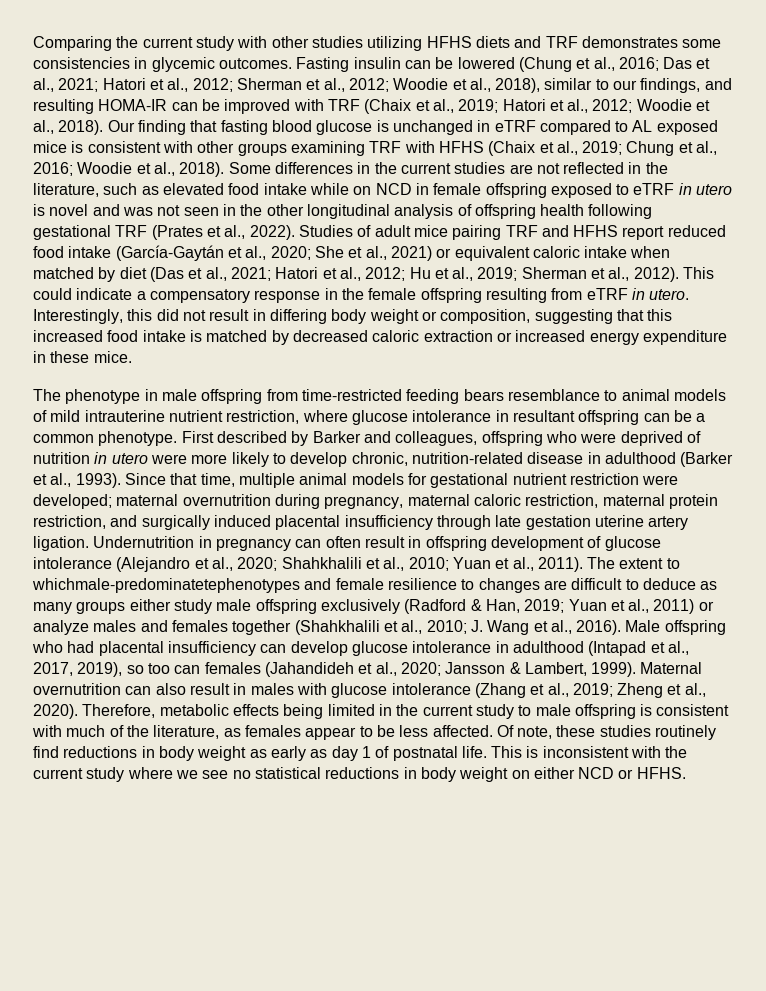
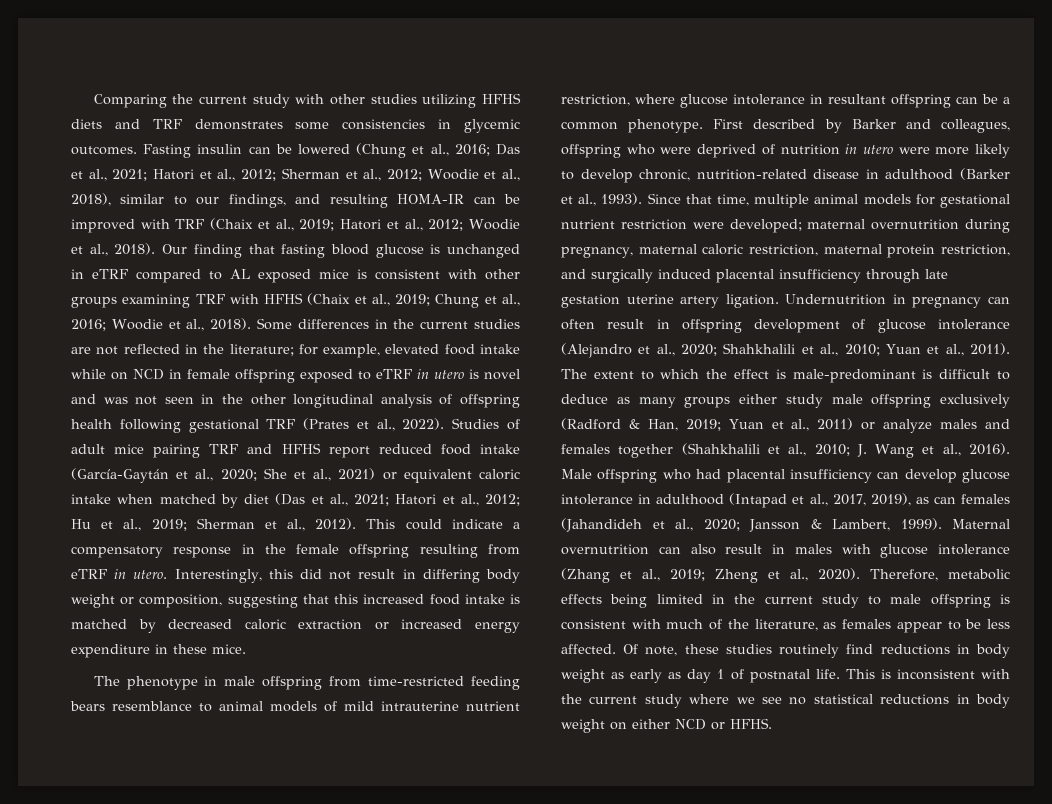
[33,183,159,197] literature, such as -> [229,344,381,358] literature; for example,
[32,578,567,593] whichmale-predominatetephenotypes and female resilience to changes are -> [660,369,933,383] which the effect is male-predominant is
[126,663,170,674] so too -> [915,497,929,504] as

